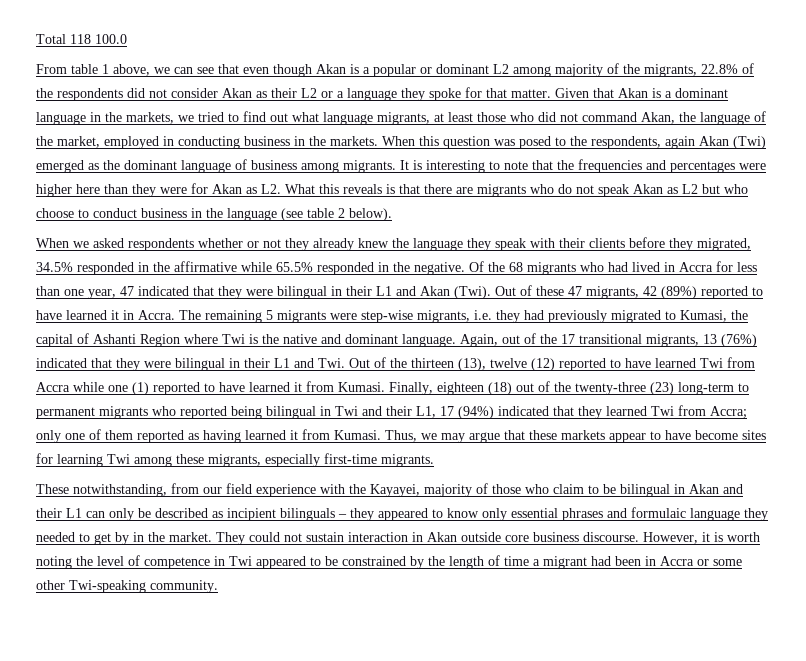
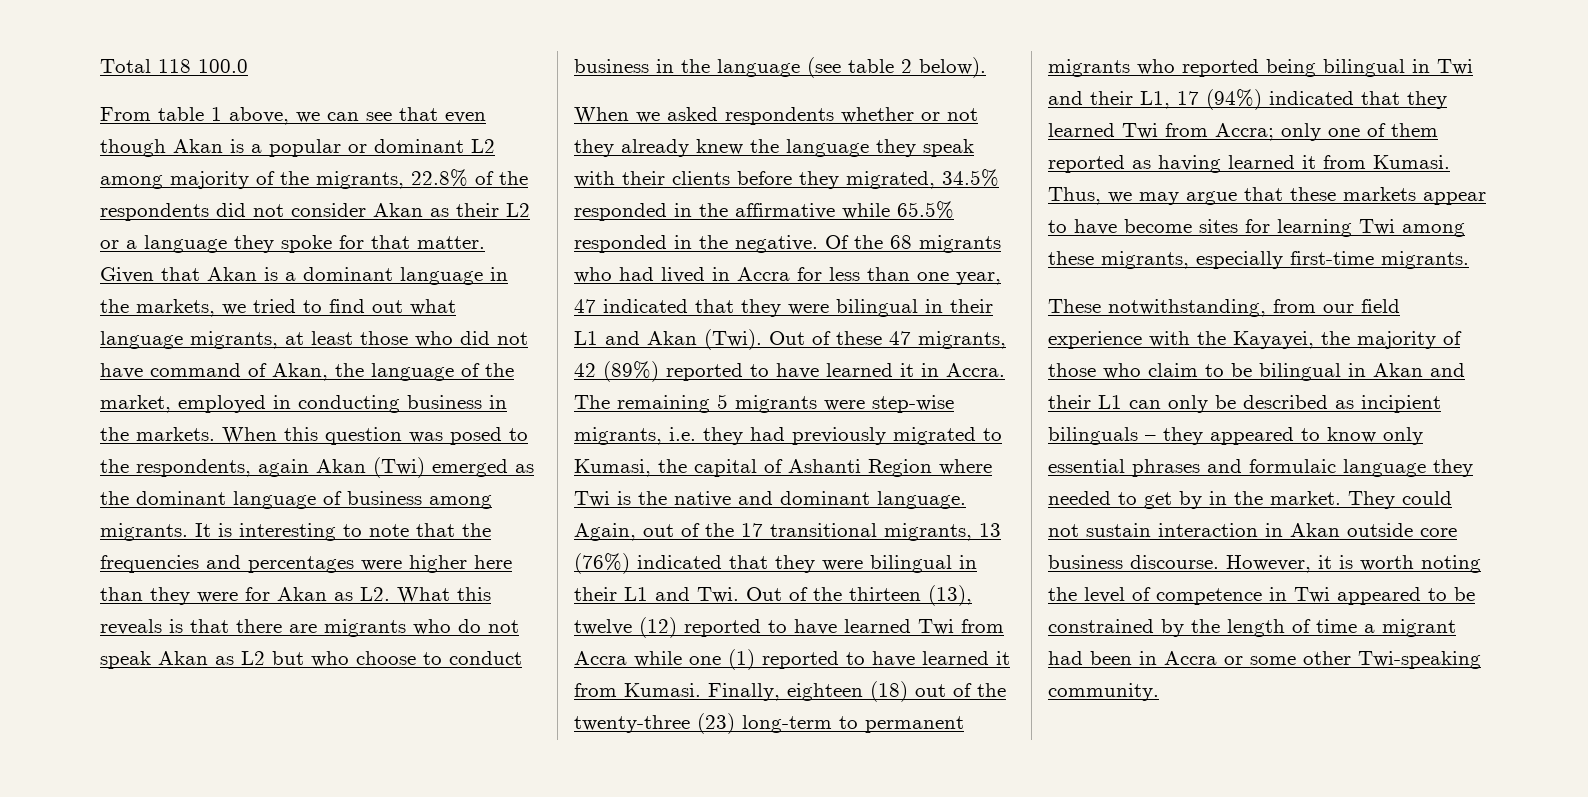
[582,112,637,122] command -> [100,363,267,379] have command of
(420, 490) none -> [1321,331,1350,345] the

